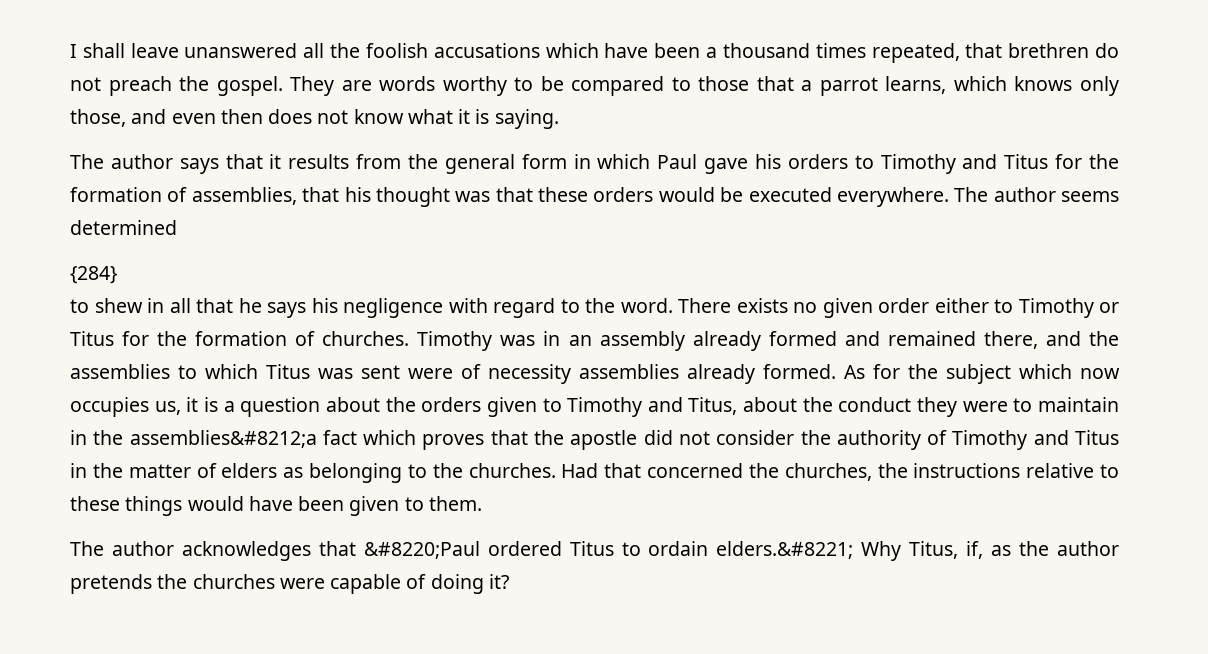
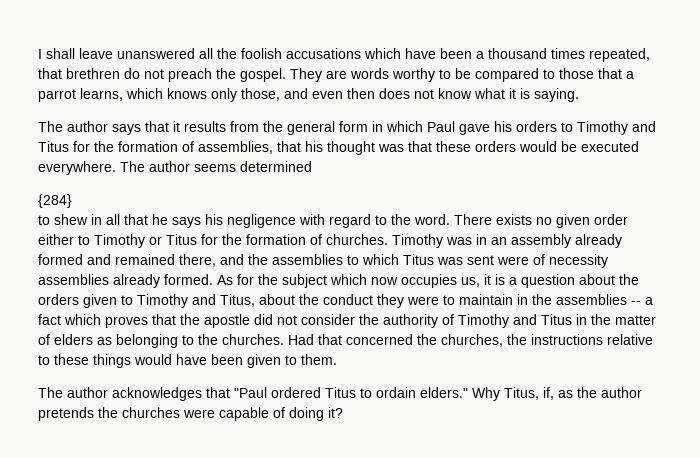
[129,430,317,448] assemblies&#8212;a -> [556,294,653,305] assemblies -- a
[363,541,480,559] &#8220;Paul -> [234,387,267,398] "Paul
[716,541,854,559] elders.&#8221; -> [420,387,468,398] elders."

